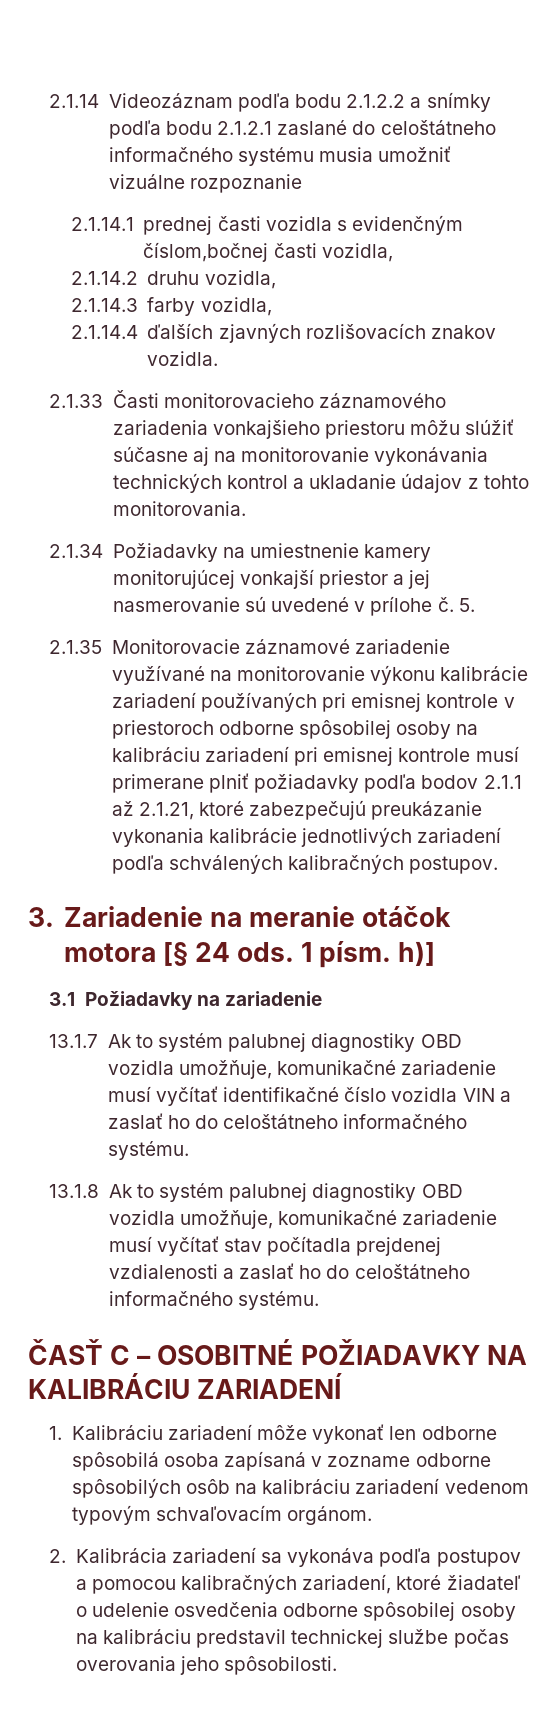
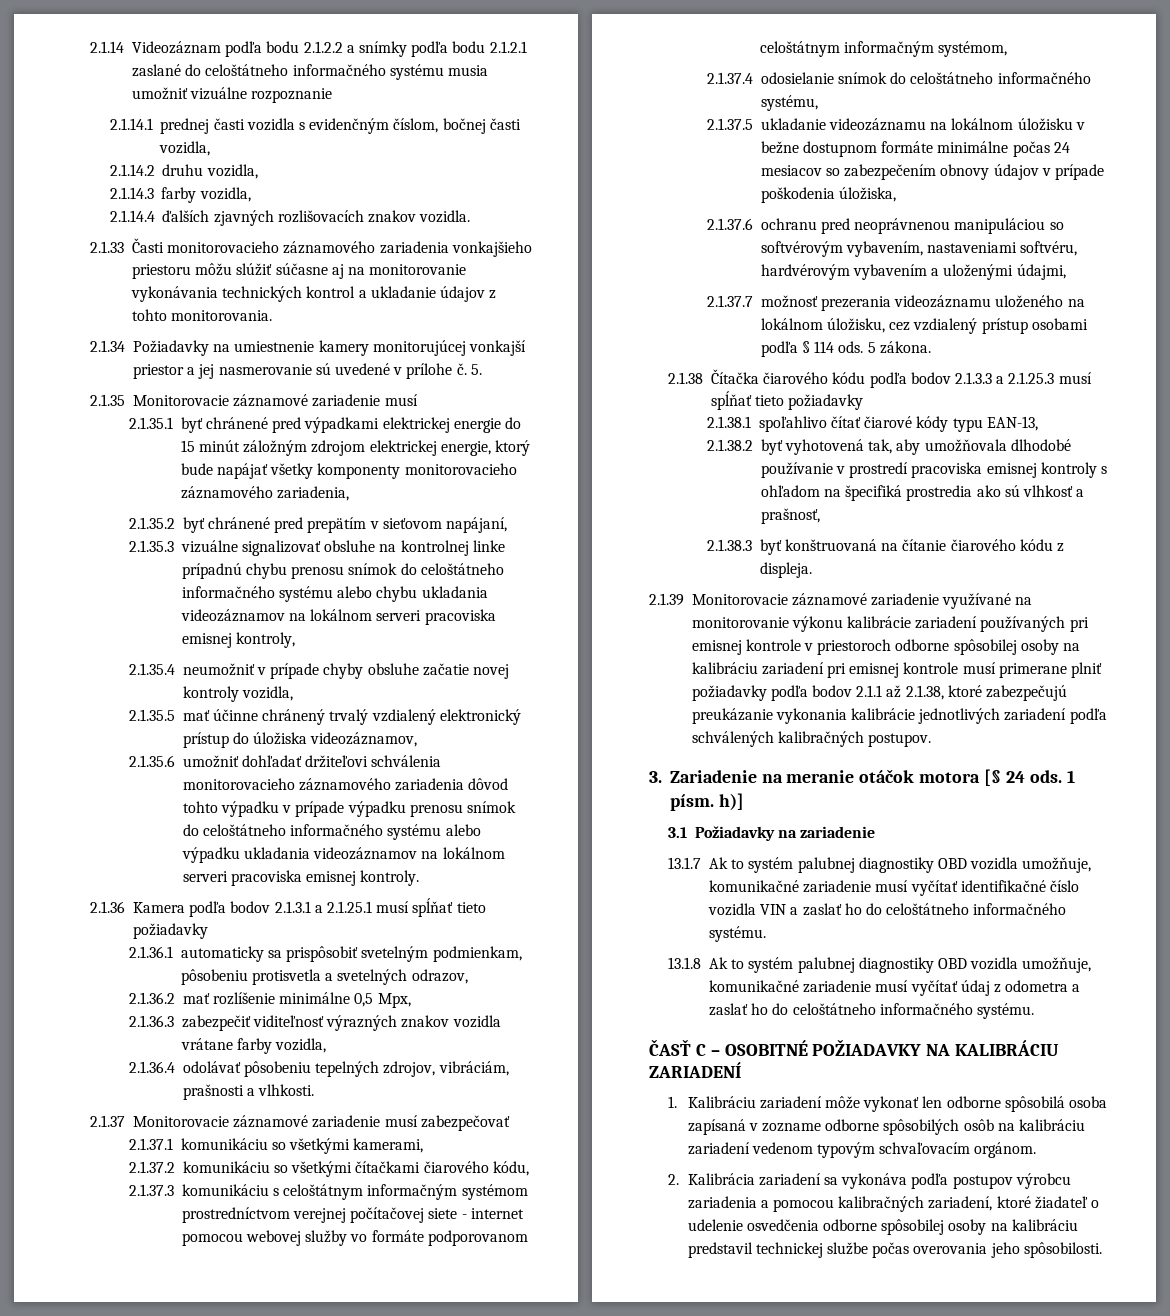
[143,242,269,262] číslom,bočnej -> [393,118,486,134] číslom, bočnej
(451, 646) none -> [384,394,418,406] [129,417,521,433] [180,440,530,456] [180,463,517,479] [180,486,350,501] [129,517,507,533] [129,540,505,556] [181,563,504,579] [181,586,488,602] [180,609,496,625] [181,632,296,648] [129,663,509,679] [182,686,294,702] [129,709,521,725] [182,732,418,748] [129,755,442,768] [182,778,509,791] [182,801,516,817] [182,824,481,840] [181,847,505,863] [182,870,420,886] [90,898,486,917] [133,923,209,939] [129,946,522,962] [180,969,468,985] [129,992,411,1008] [129,1015,501,1031] [180,1038,327,1054] [129,1061,509,1077] [182,1084,315,1100] [90,1115,510,1131] [129,1138,424,1154] [129,1161,529,1177] [129,1184,528,1200] [181,1207,524,1223] [181,1230,528,1246] [759,41,1008,57] [707,72,1091,84] [760,95,818,111] [707,118,1085,131] [760,141,1070,157] [760,164,1104,180] [760,187,897,203] [707,218,1064,234] [760,241,1078,257] [760,264,1066,280] [707,295,1085,311] [760,318,1088,334] [760,341,931,357] [668,369,1092,388] [711,391,864,410] [707,416,1038,432] [707,439,1071,455] [760,462,1107,478] [760,485,1085,501] [760,508,820,524] [707,539,1064,555] [759,562,812,578] [649,593,940,606] musí // 2.1.35.1 byť chránené pred výpadkami elektrickej energie do 15 minút záložným zdrojom elektrickej energie, ktorý bude napájať všetky komponenty monitorovacieho záznamového zariadenia, // 2.1.35.2 byť chránené pred prepätím v sieťovom napájaní, // 2.1.35.3 vizuálne signalizovať obsluhe na kontrolnej linke prípadnú chybu prenosu snímok do celoštátneho informačného systému alebo chybu ukladania videozáznamov na lokálnom serveri pracoviska emisnej kontroly, // 2.1.35.4 neumožniť v prípade chyby obsluhe začatie novej kontroly vozidla, // 2.1.35.5 mať účinne chránený trvalý vzdialený elektronický prístup do úložiska videozáznamov, // 2.1.35.6 umožniť dohľadať držiteľovi schválenia monitorovacieho záznamového zariadenia dôvod tohto výpadku v prípade výpadku prenosu snímok do celoštátneho informačného systému alebo výpadku ukladania videozáznamov na lokálnom serveri pracoviska emisnej kontroly. // 2.1.36 Kamera podľa bodov 2.1.3.1 a 2.1.25.1 musí spĺňať tieto požiadavky // 2.1.36.1 automaticky sa prispôsobiť svetelným podmienkam, pôsobeniu protisvetla a svetelných odrazov, // 2.1.36.2 mať rozlíšenie minimálne 0,5 Mpx, // 2.1.36.3 zabezpečiť viditeľnosť výrazných znakov vozidla vrátane farby vozidla, // 2.1.36.4 odolávať pôsobeniu tepelných zdrojov, vibráciám, prašnosti a vlhkosti. // 2.1.37 Monitorovacie záznamové zariadenie musí zabezpečovať // 2.1.37.1 komunikáciu so všetkými kamerami, // 2.1.37.2 komunikáciu so všetkými čítačkami čiarového kódu, // 2.1.37.3 komunikáciu s celoštátnym informačným systémom prostredníctvom verejnej počítačovej siete - internet pomocou webovej služby vo formáte podporovanom celoštátnym informačným systémom, // 2.1.37.4 odosielanie snímok do celoštátneho informačného systému, // 2.1.37.5 ukladanie videozáznamu na lokálnom úložisku v bežne dostupnom formáte minimálne počas 24 mesiacov so zabezpečením obnovy údajov v prípade poškodenia úložiska, // 2.1.37.6 ochranu pred neoprávnenou manipuláciou so softvérovým vybavením, nastaveniami softvéru, hardvérovým vybavením a uloženými údajmi, // 2.1.37.7 možnosť prezerania videozáznamu uloženého na lokálnom úložisku, cez vzdialený prístup osobami podľa § 114 ods. 5 zákona. // 2.1.38 Čítačka čiarového kódu podľa bodov 2.1.3.3 a 2.1.25.3 musí spĺňať tieto požiadavky // 2.1.38.1 spoľahlivo čítať čiarové kódy typu EAN-13, // 2.1.38.2 byť vyhotovená tak, aby umožňovala dlhodobé používanie v prostredí pracoviska emisnej kontroly s ohľadom na špecifiká prostredia ako sú vlhkosť a prašnosť, // 2.1.38.3 byť konštruovaná na čítanie čiarového kódu z displeja. // 2.1.39 Monitorovacie záznamové zariadenie
[139,802,195,820] 2.1.21, -> [905,685,944,700] 2.1.38,
[224,1236,442,1256] [108,1264,218,1279] stav počítadla prejdenej vzdialenosti -> [960,980,1069,996] údaj z odometra
(521, 1558) none -> [1015,1173,1071,1189] [687,1196,757,1209] výrobcu zariadenia

